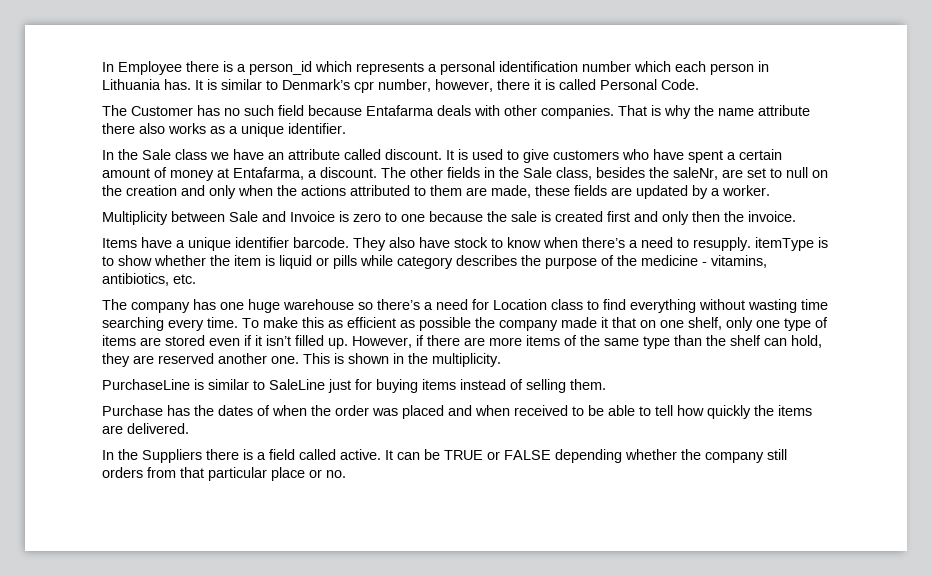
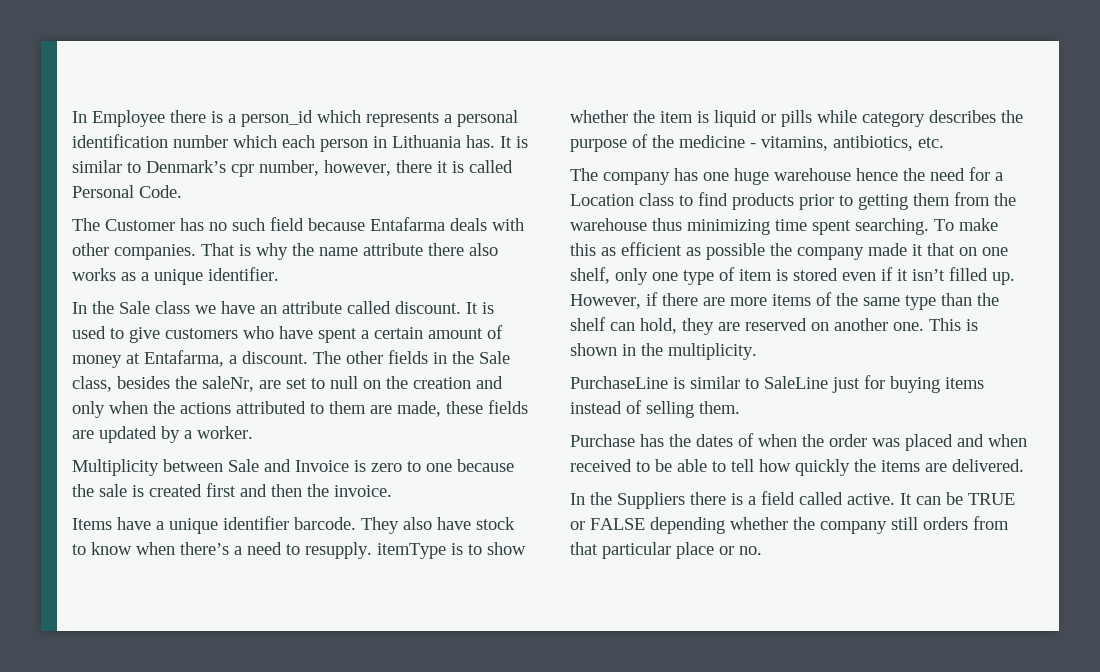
[662,211,689,225] only -> (267, 490) none
[358,299,433,310] so there’s a -> [856,168,925,181] hence the
(489, 304) none -> [995,172,1003,181] a
[630,299,828,313] [102,317,238,331] everything without wasting time searching every time. -> [732,192,1016,210] [570,218,929,235] products prior to getting them from the warehouse thus minimizing time spent searching.
[102,335,161,346] items are -> [739,269,788,281] item is
(214, 358) none -> [811,322,829,331] on

